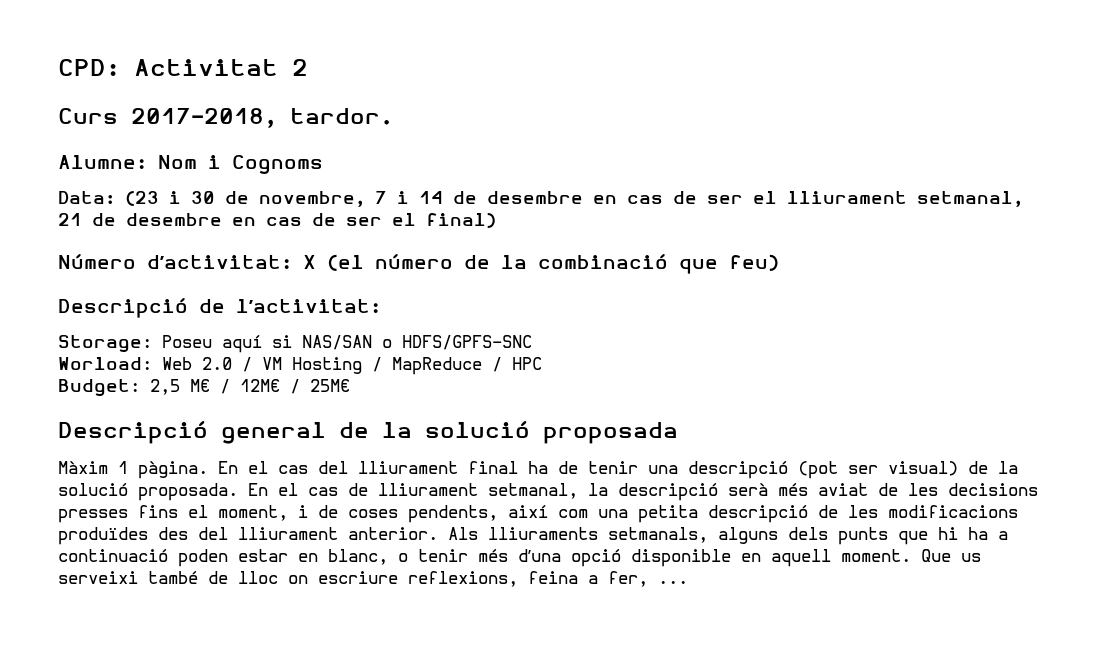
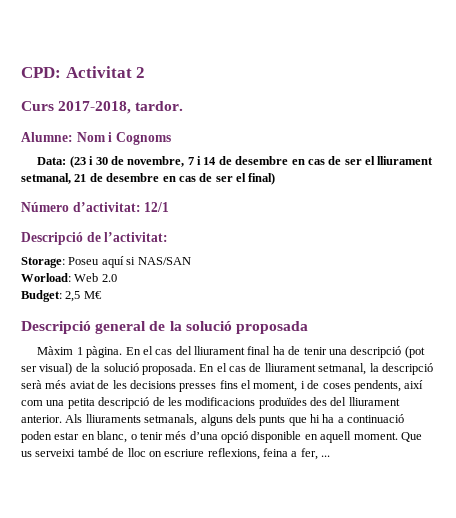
[303,254,779,274] X (el número de la combinació que feu) -> [144,202,170,212] 12/1
[382,335,532,350] o HDFS/GPFS-SNC -> (191, 261) none
[242,357,542,375] / VM Hosting / MapReduce / HPC -> (117, 278) none
[220,379,350,394] / 12M€ / 25M€ -> (102, 295) none

